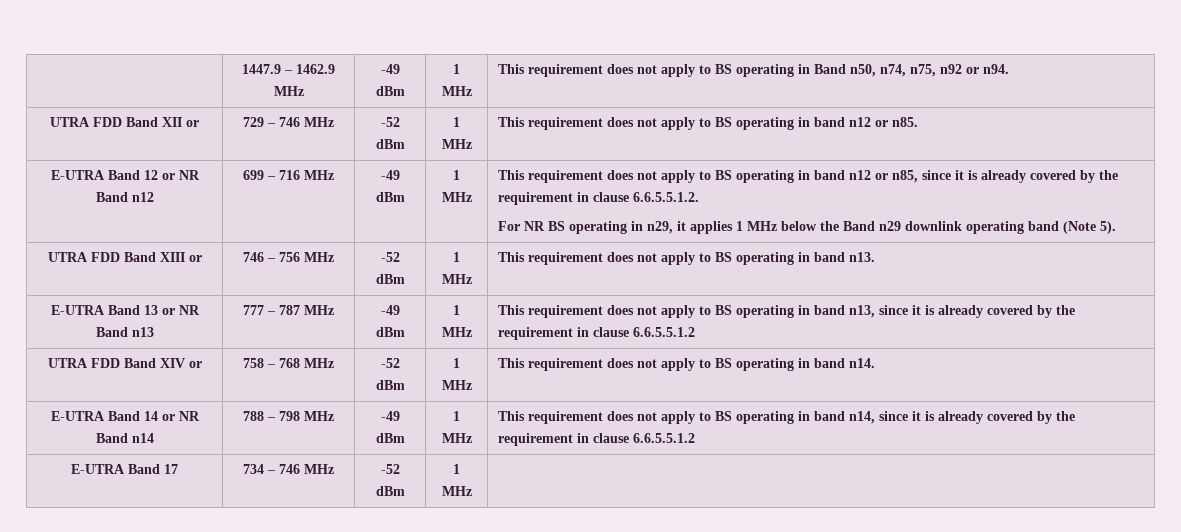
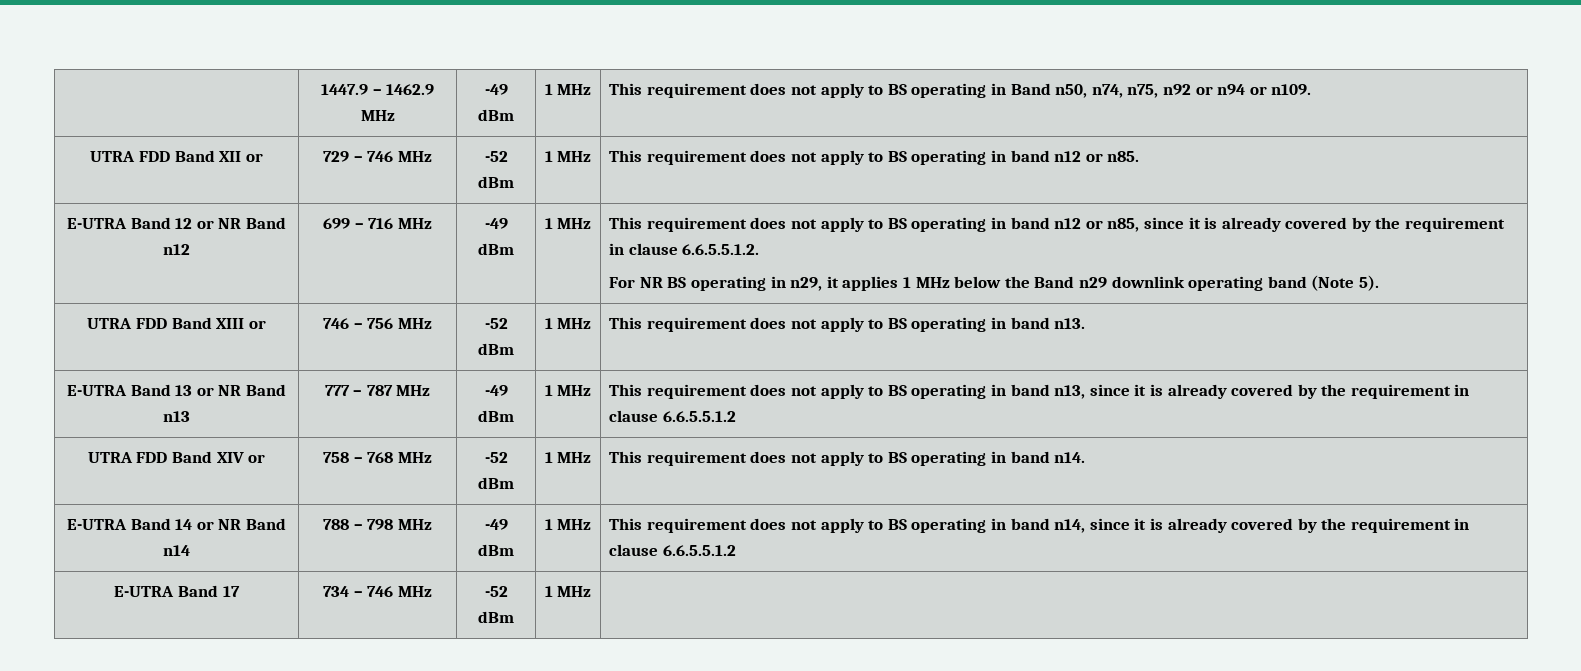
[983,64,1010,74] n94. -> [1217,84,1312,95] n94 or n109.

